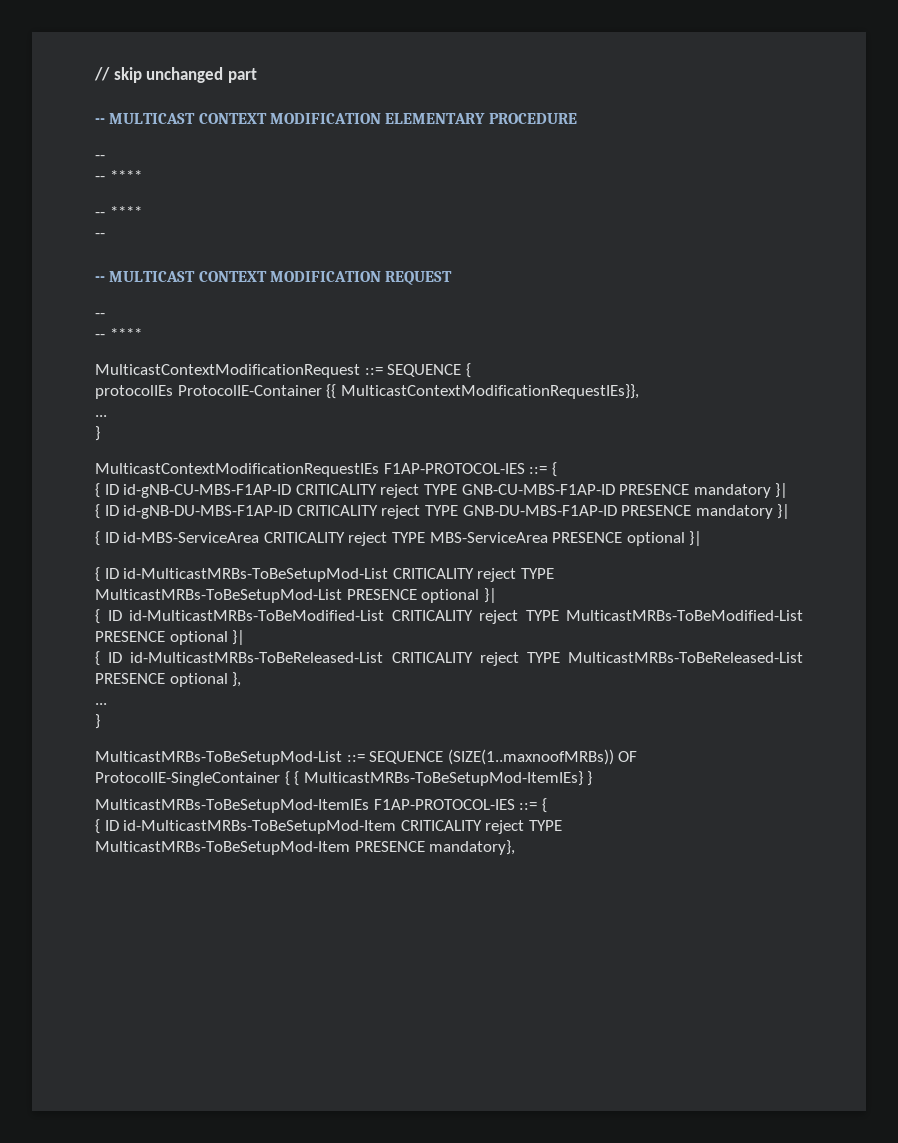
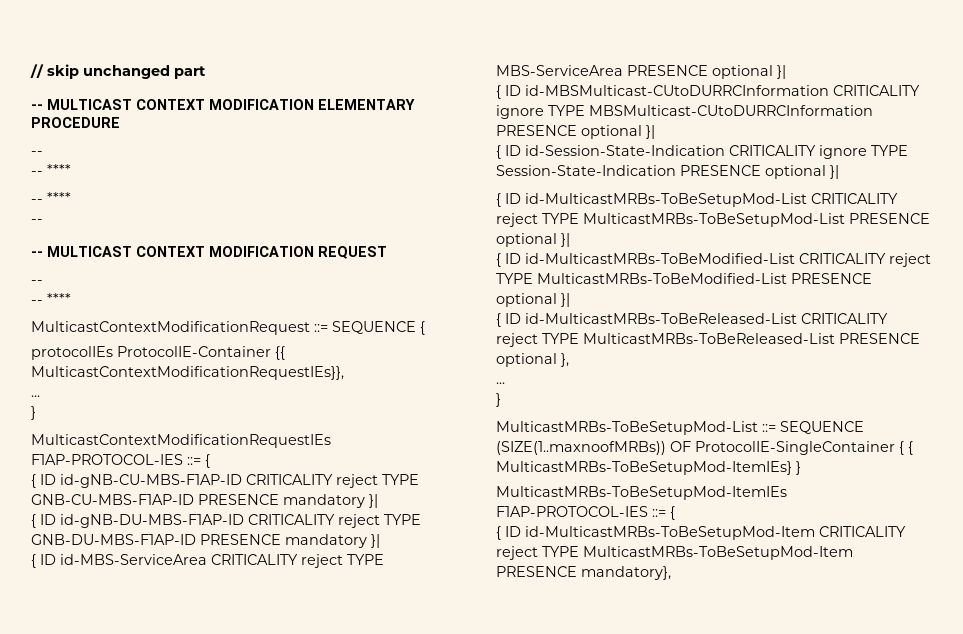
(703, 538) none -> [496,85,920,99] [496,105,873,119] [496,125,655,139] [496,145,908,159] [496,165,839,179] // { ID id-MBSMulticast-CUtoDURRCInformation CRITICALITY ignore TYPE MBSMulticast-CUtoDURRCInformation PRESENCE optional }| // { ID id-Session-State-Indication CRITICALITY ignore TYPE Session-State-Indication PRESENCE optional }|

